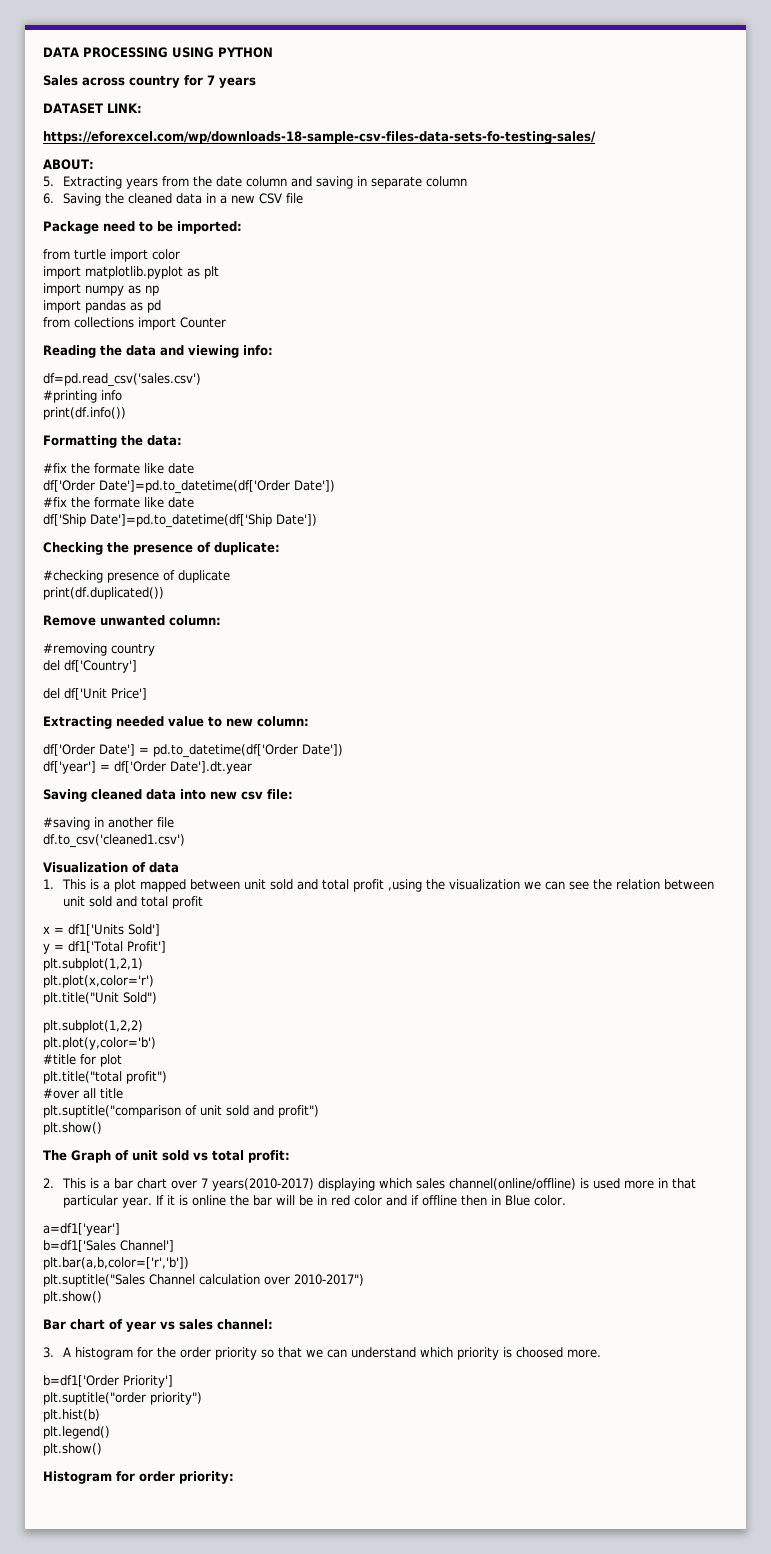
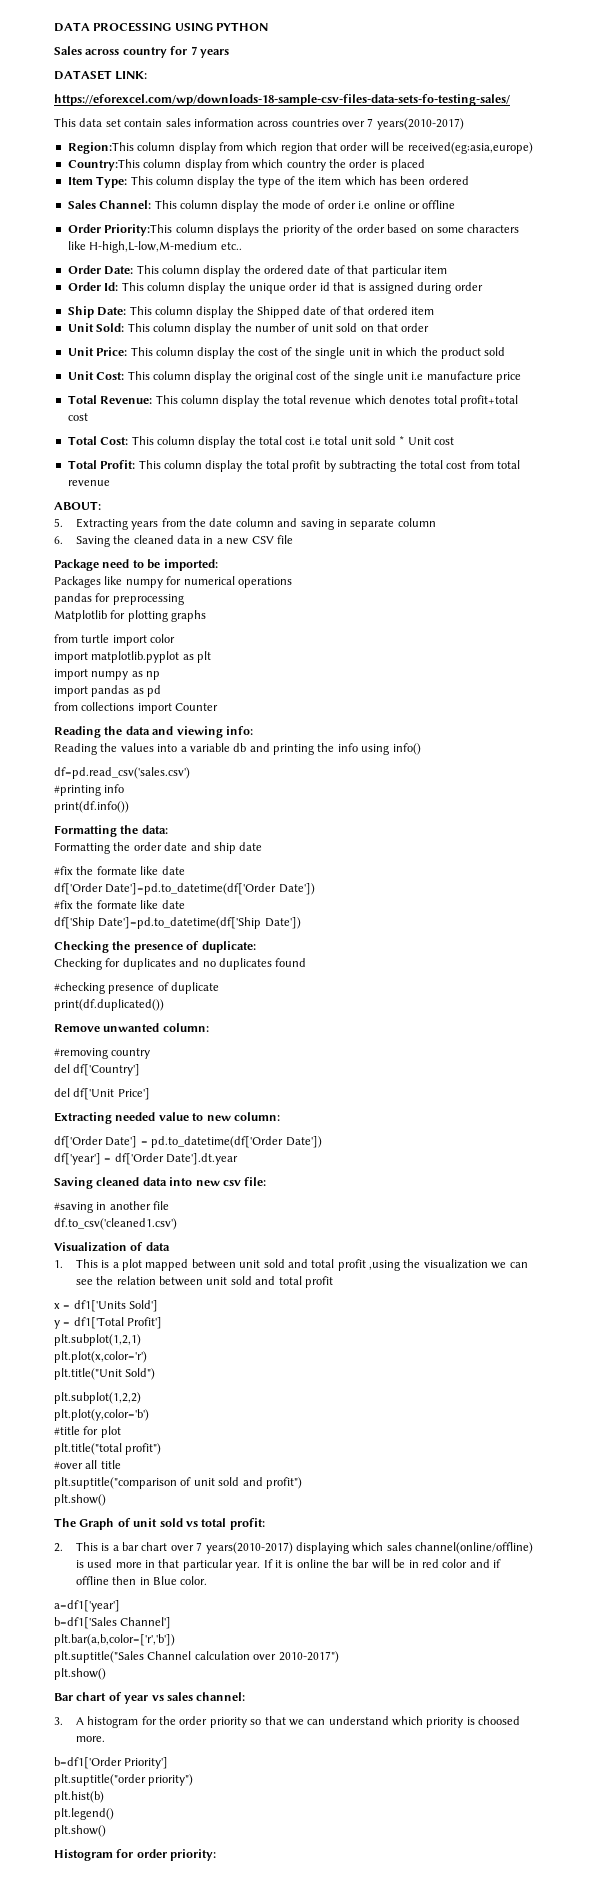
(596, 137) none -> [54,118,464,130] [67,142,533,154] [67,159,426,171] [67,176,469,188] [67,200,456,212] [67,224,520,236] [67,241,242,253] [67,265,447,277] [67,282,483,294] [67,306,434,318] [67,323,430,335] [67,347,506,359] [67,371,521,383] [67,395,518,407] [67,413,88,421] [67,436,454,448] [67,460,520,472] [67,480,110,486] // This data set contain sales information across countries over 7 years(2010-2017) // Region:This column display from which region that order will be received(eg:asia,europe) // Country:This column display from which country the order is placed // Item Type: This column display the type of the item which has been ordered // Sales Channel: This column display the mode of order i.e online or offline // Order Priority:This column displays the priority of the order based on some characters like H-high,L-low,M-medium etc.. // Order Date: This column display the ordered date of that particular item // Order Id: This column display the unique order id that is assigned during order // Ship Date: This column display the Shipped date of that ordered item // Unit Sold: This column display the number of unit sold on that order // Unit Price: This column display the cost of the single unit in which the product sold // Unit Cost: This column display the original cost of the single unit i.e manufacture price // Total Revenue: This column display the total revenue which denotes total profit+total cost // Total Cost: This column display the total cost i.e total unit sold * Unit cost // Total Profit: This column display the total profit by subtracting the total cost from total revenue
(242, 227) none -> [54,576,292,588] [54,593,184,605] [54,610,207,622] // Packages like numpy for numerical operations // pandas for preprocessing // Matplotlib for plotting graphs
(273, 350) none -> [54,743,421,755] // Reading the values into a variable db and printing the info using info()
(182, 440) none -> [54,842,263,854] // Formatting the order date and ship date
(280, 548) none -> [54,958,307,970] // Checking for duplicates and no duplicates found

